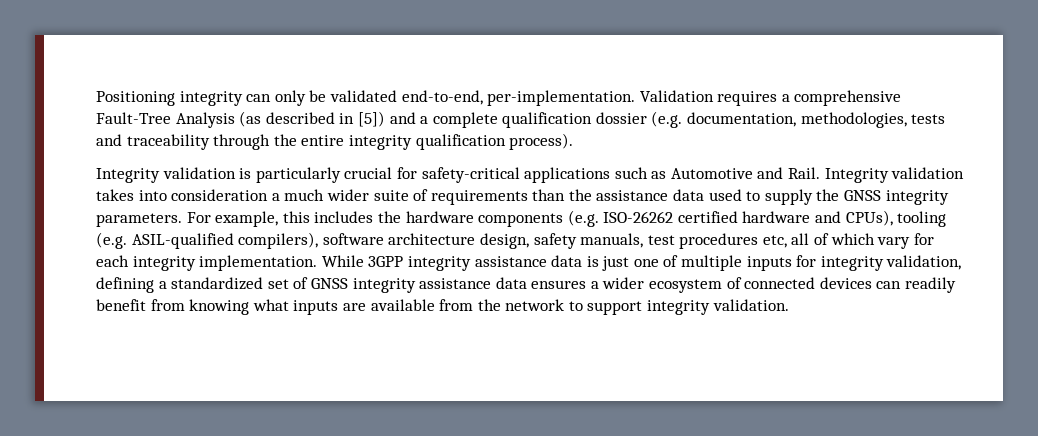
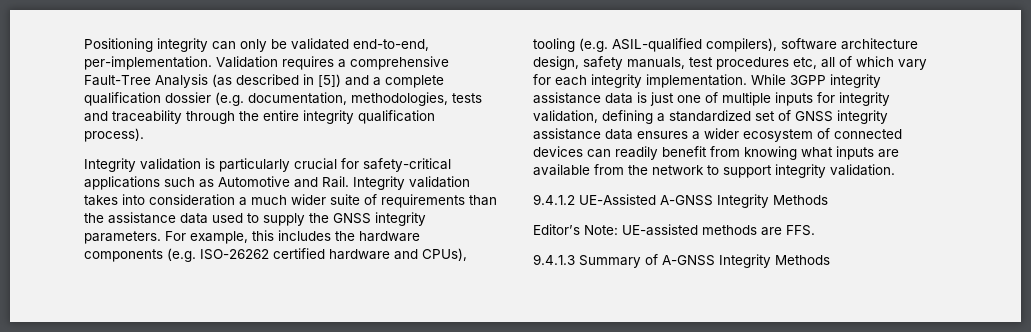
(789, 305) none -> [533,194,828,208] [533,224,815,236] [533,254,830,268] // 9.4.1.2 UE-Assisted A-GNSS Integrity Methods // Editor’s Note: UE-assisted methods are FFS. // 9.4.1.3 Summary of A-GNSS Integrity Methods

